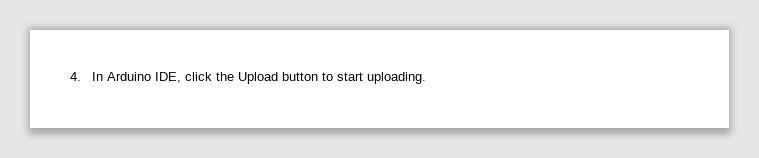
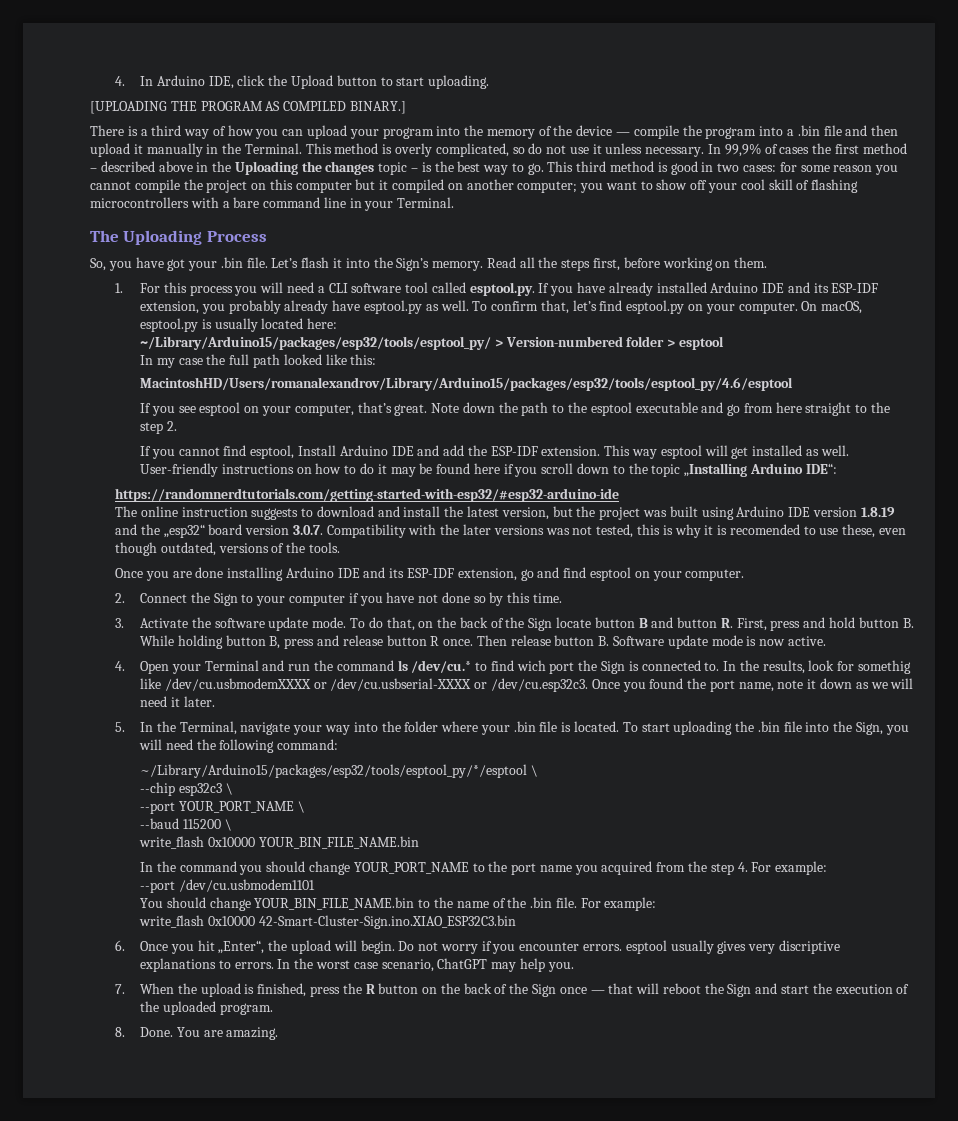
(426, 78) none -> [90,101,406,114] [90,125,899,139] [90,143,907,157] [90,161,899,175] [90,179,859,193] [90,197,455,211] [90,230,267,245] [90,257,768,271] [115,282,879,296] [140,300,863,314] [140,318,338,332] [140,336,724,350] [140,354,377,368] [140,377,794,391] [140,402,891,416] [140,421,177,434] [140,445,849,459] [140,463,837,477] [115,488,620,502] [115,506,895,520] [115,524,906,538] [115,542,340,556] [115,567,745,581] [115,592,562,606] [115,617,914,631] [140,635,826,649] [115,660,912,674] [140,678,914,692] [140,696,215,707] [115,721,909,735] [139,739,339,753] [140,764,538,778] [140,782,233,796] [140,801,305,814] [140,818,232,831] [139,836,419,849] [140,861,828,875] [140,879,315,893] [140,897,657,911] [139,915,516,929] [115,940,840,954] [140,958,574,972] [115,983,910,997] [140,1001,273,1015] [115,1027,279,1040] // [UPLOADING THE PROGRAM AS COMPILED BINARY.] // There is a third way of how you can upload your program into the memory of the device — compile the program into a .bin file and then upload it manually in the Terminal. This method is overly complicated, so do not use it unless necessary. In 99,9% of cases the first method – described above in the Uploading the changes topic – is the best way to go. This third method is good in two cases: for some reason you cannot compile the project on this computer but it compiled on another computer; you want to show off your cool skill of flashing microcontrollers with a bare command line in your Terminal. // The Uploading Process // So, you have got your .bin file. Let’s flash it into the Sign’s memory. Read all the steps first, before working on them. // 1. For this process you will need a CLI software tool called esptool.py. If you have already installed Arduino IDE and its ESP-IDF extension, you probably already have esptool.py as well. To confirm that, let’s find esptool.py on your computer. On macOS, esptool.py is usually located here: // ~/Library/Arduino15/packages/esp32/tools/esptool_py/ > Version-numbered folder > esptool // In my case the full path looked like this: // MacintoshHD/Users/romanalexandrov/Library/Arduino15/packages/esp32/tools/esptool_py/4.6/esptool // If you see esptool on your computer, that’s great. Note down the path to the esptool executable and go from here straight to the step 2. // If you cannot find esptool, Install Arduino IDE and add the ESP-IDF extension. This way esptool will get installed as well. User-friendly instructions on how to do it may be found here if you scroll down to the topic „Installing Arduino IDE“: // https://randomnerdtutorials.com/getting-started-with-esp32/#esp32-arduino-ide // The online instruction suggests to download and install the latest version, but the project was built using Arduino IDE version 1.8.19 and the „esp32“ board version 3.0.7. Compatibility with the later versions was not tested, this is why it is recomended to use these, even though outdated, versions of the tools. // Once you are done installing Arduino IDE and its ESP-IDF extension, go and find esptool on your computer. // 2. Connect the Sign to your computer if you have not done so by this time. // 3. Activate the software update mode. To do that, on the back of the Sign locate button B and button R. First, press and hold button B. While holding button B, press and release button R once. Then release button B. Software update mode is now active. // 4. Open your Terminal and run the command ls /dev/cu.* to find wich port the Sign is connected to. In the results, look for somethig like /dev/cu.usbmodemXXXX or /dev/cu.usbserial-XXXX or /dev/cu.esp32c3. Once you found the port name, note it down as we will need it later. // 5. In the Terminal, navigate your way into the folder where your .bin file is located. To start uploading the .bin file into the Sign, you will need the following command: // ~/Library/Arduino15/packages/esp32/tools/esptool_py/*/esptool \ // --chip esp32c3 \ // --port YOUR_PORT_NAME \ // --baud 115200 \ // write_flash 0x10000 YOUR_BIN_FILE_NAME.bin // In the command you should change YOUR_PORT_NAME to the port name you acquired from the step 4. For example: // --port /dev/cu.usbmodem1101 // You should change YOUR_BIN_FILE_NAME.bin to the name of the .bin file. For example: // write_flash 0x10000 42-Smart-Cluster-Sign.ino.XIAO_ESP32C3.bin // 6. Once you hit „Enter“, the upload will begin. Do not worry if you encounter errors. esptool usually gives very discriptive explanations to errors. In the worst case scenario, ChatGPT may help you. // 7. When the upload is finished, press the R button on the back of the Sign once — that will reboot the Sign and start the execution of the uploaded program. // 8. Done. You are amazing.

